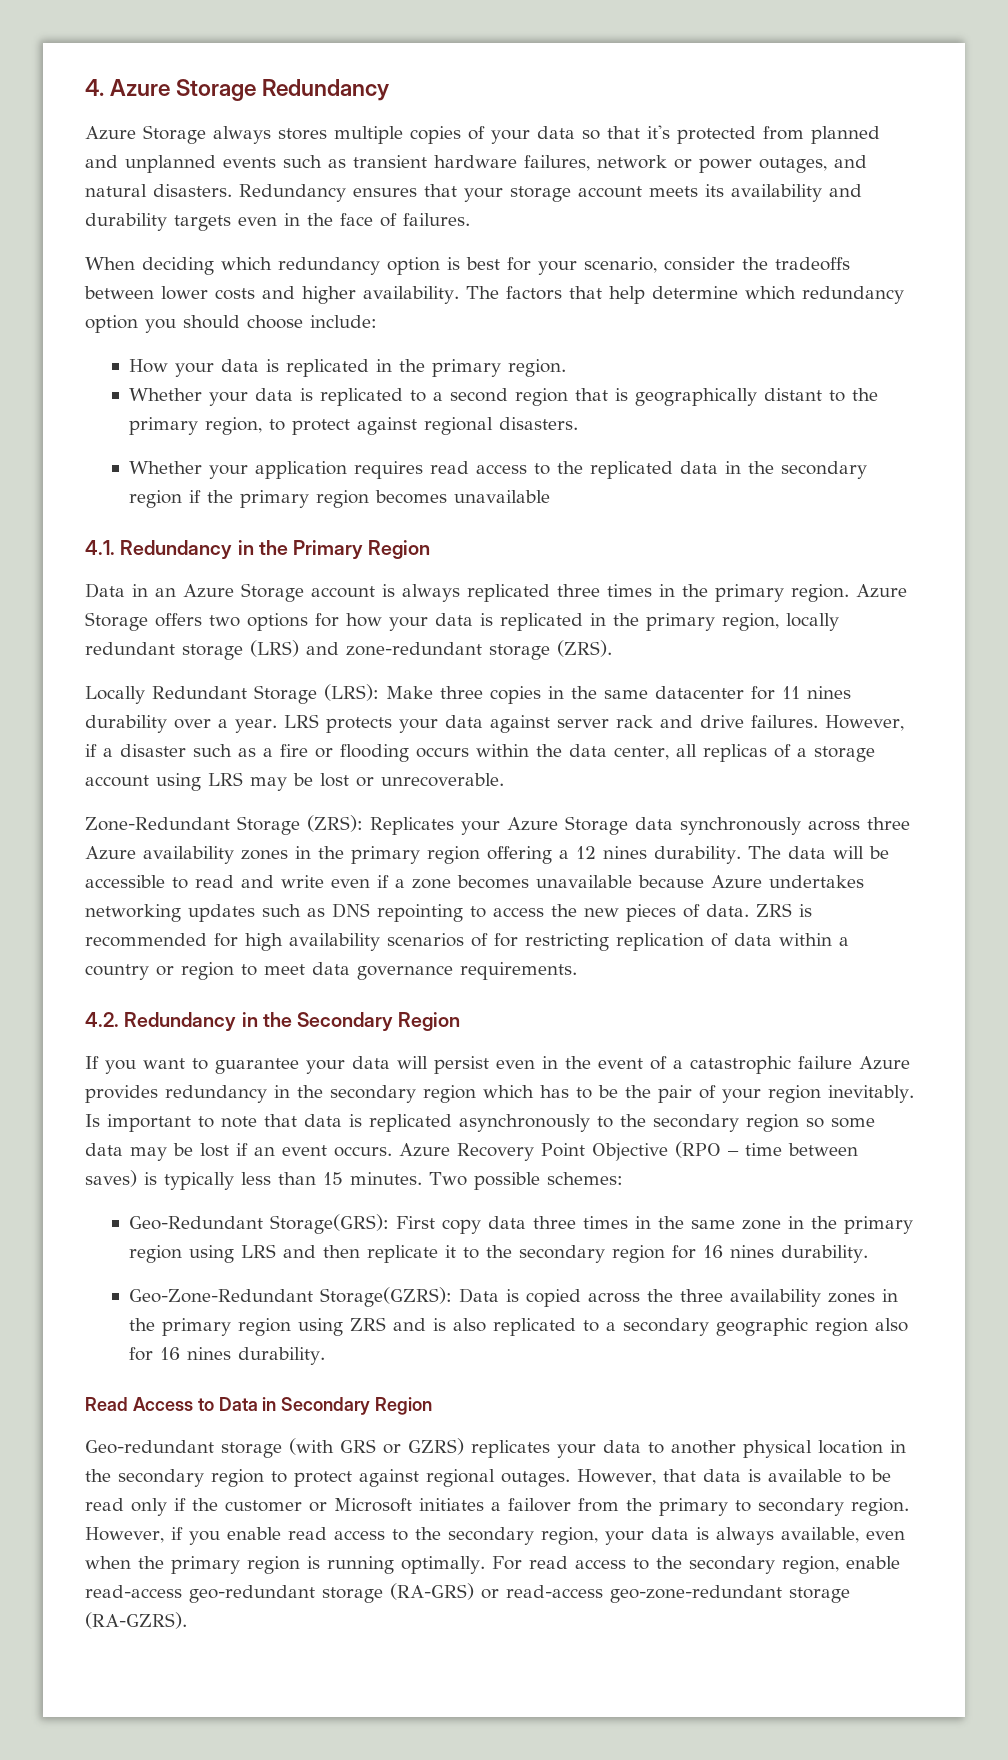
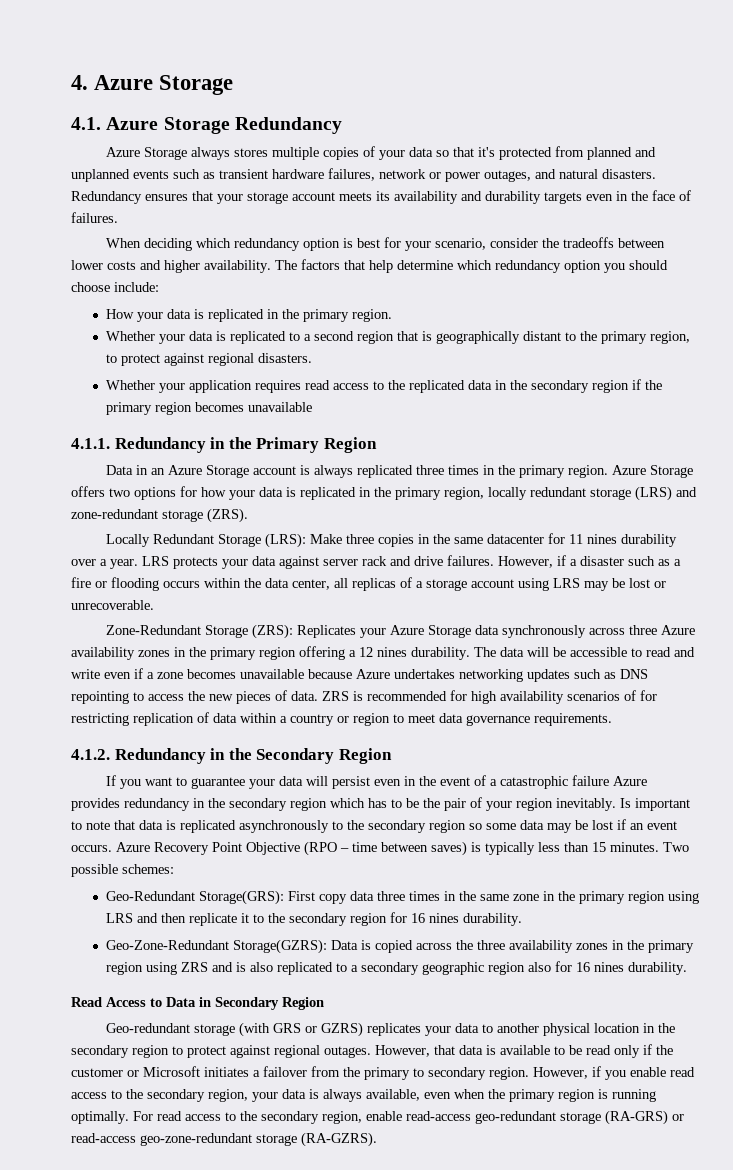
(257, 90) none -> [71,117,230,134] // 4.1. Azure Storage
[85,540,115,555] 4.1. -> [71,438,110,449] 4.1.1.
[85,1012,119,1027] 4.2. -> [71,749,110,760] 4.1.2.

